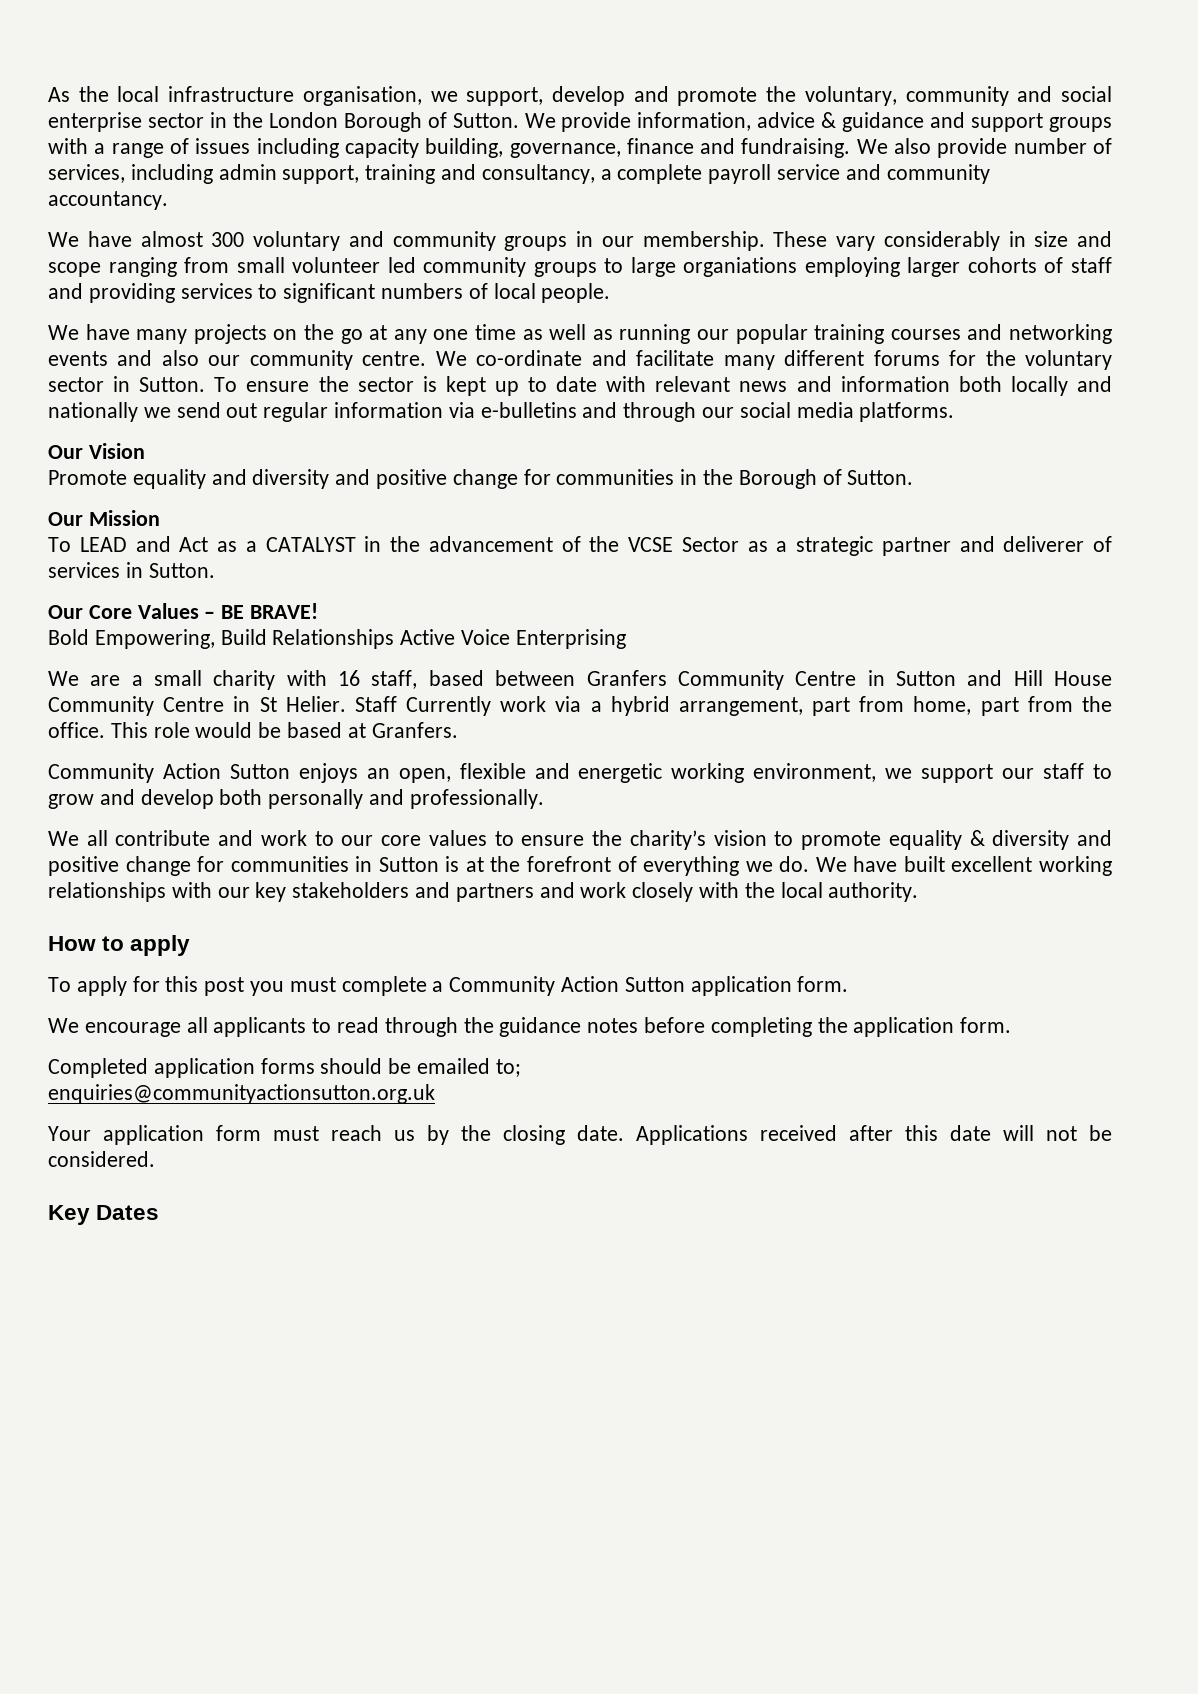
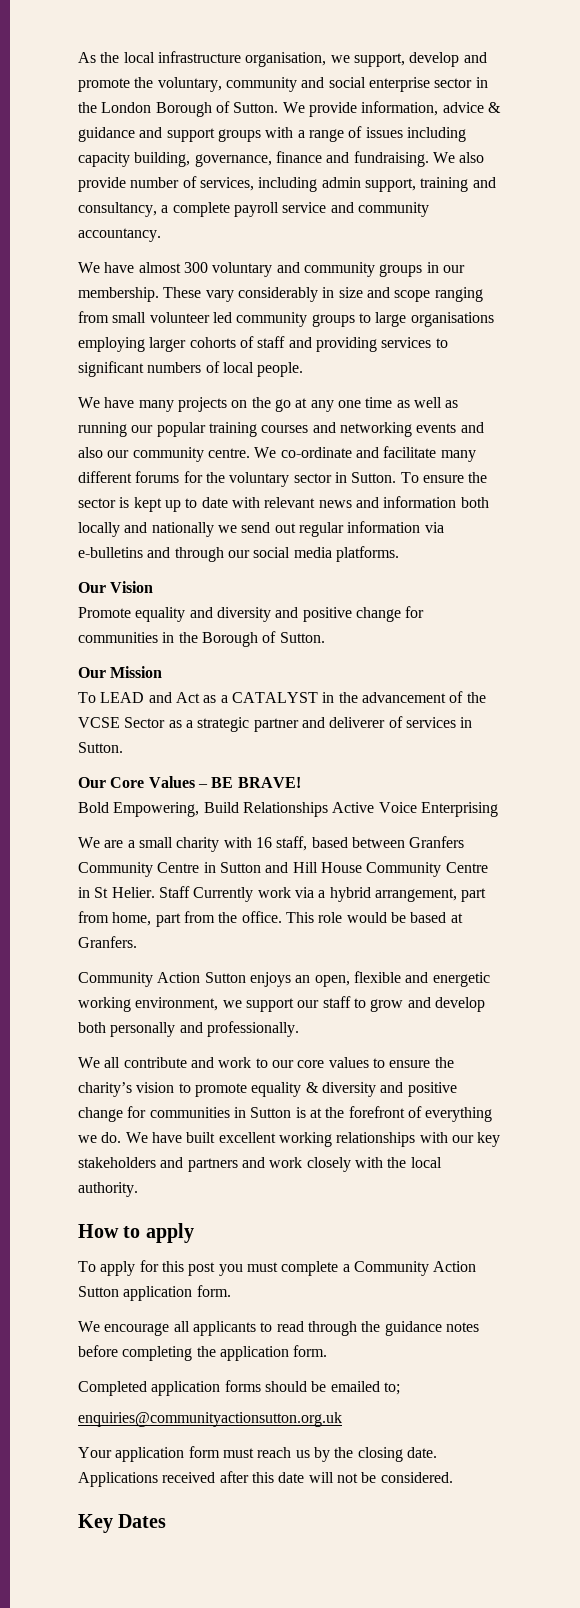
[683,257,798,277] organiations -> [410,312,494,327] organisations

